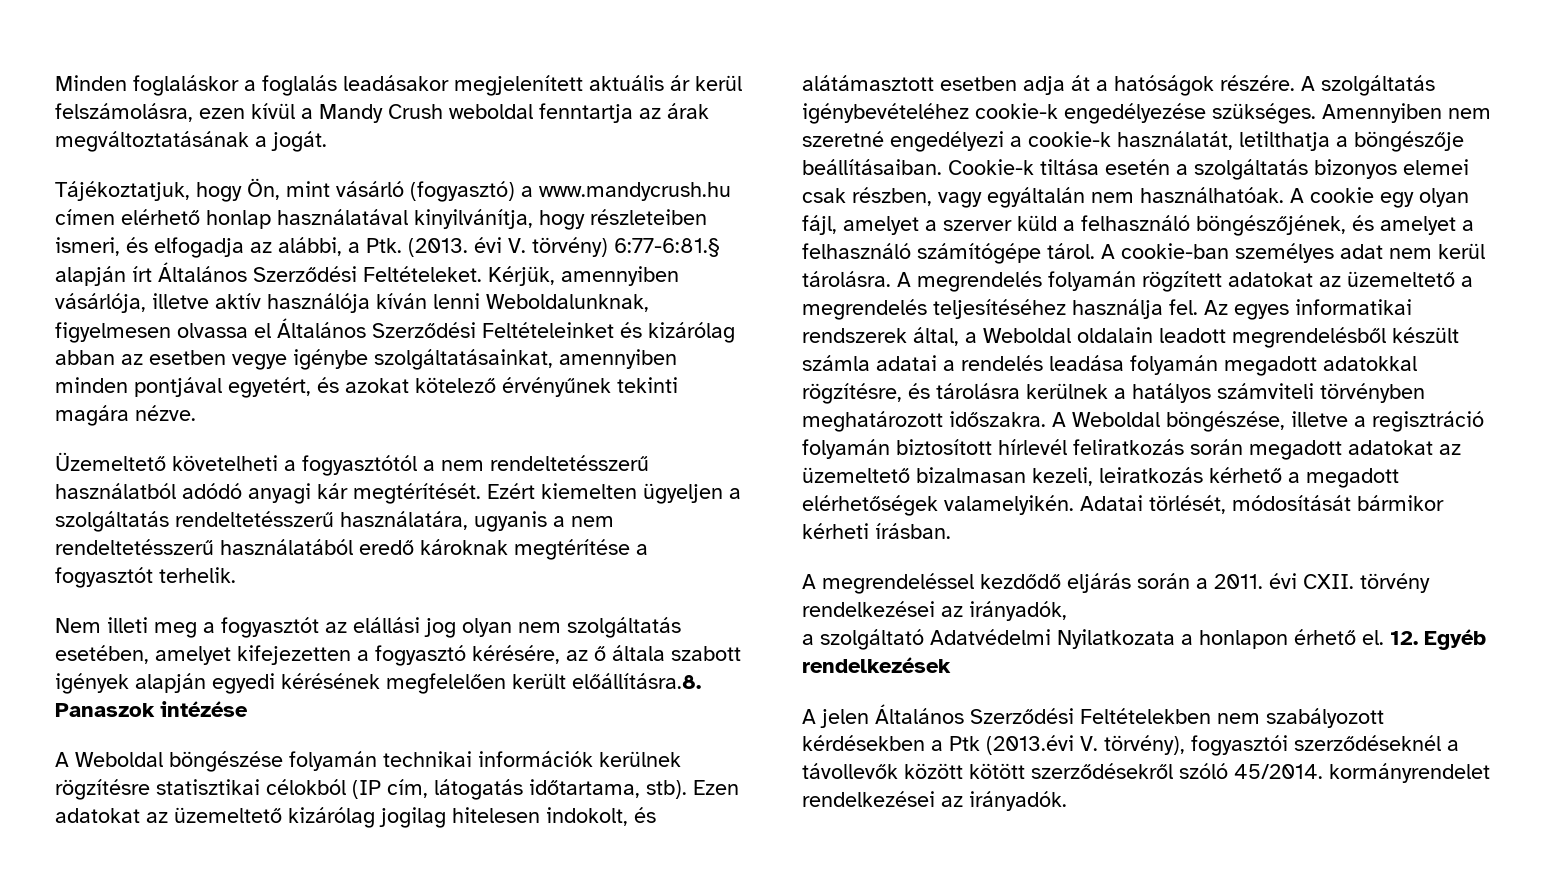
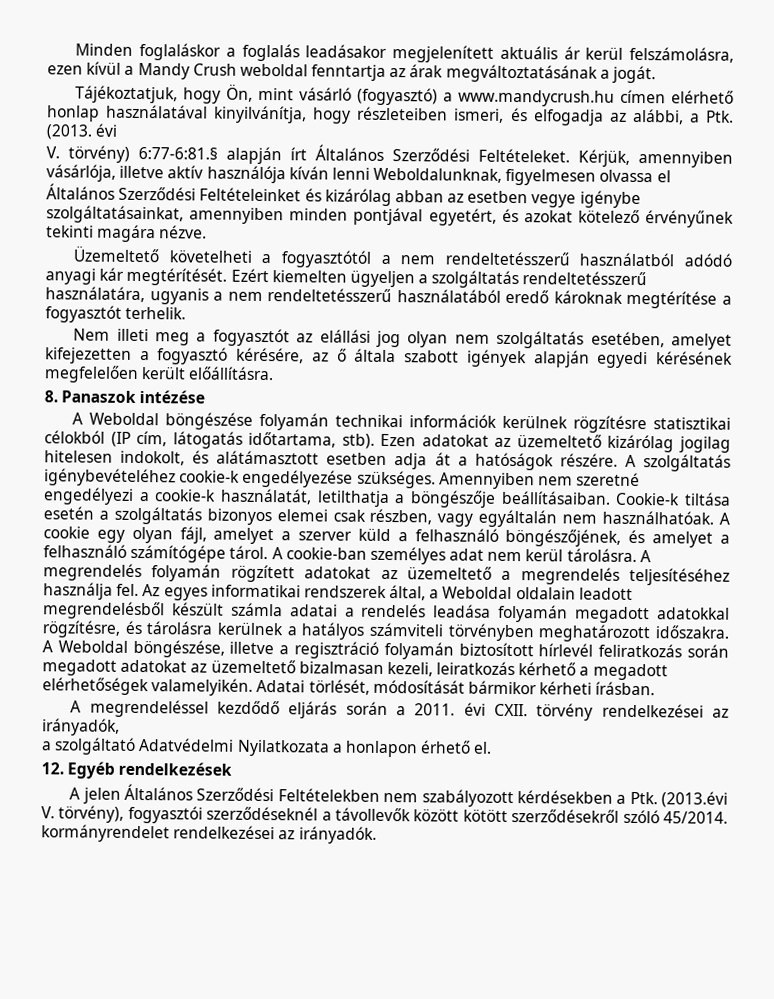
(502, 245) none -> (119, 130) //
[572,673,701,689] előállításra.8. -> [188,366,275,381] [44,390,58,403] előállításra. // 8.
(1384, 637) none -> (493, 747) //
[949,736,980,751] Ptk -> [629,791,658,805] Ptk.

